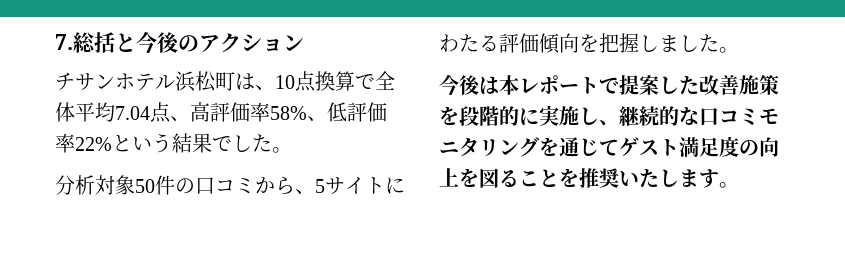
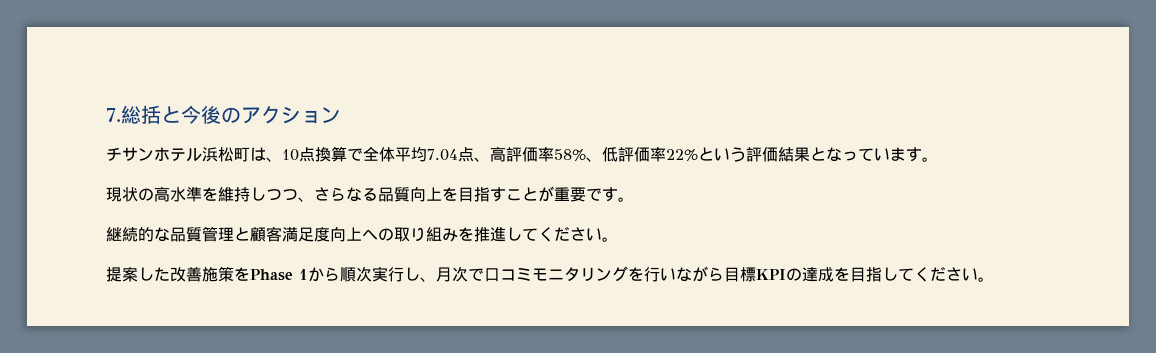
[172,133,292,153] [55,175,405,195] [439,33,739,54] [439,74,619,96] 結果でした。 // 分析対象50件の口コミから、5サイトにわたる評価傾向を把握しました。 // 今後は本レポートで -> [746,147,938,162] [106,186,634,202] [106,226,618,242] 評価結果となっています。 // 現状の高水準を維持しつつ、さらなる品質向上を目指すことが重要です。 // 継続的な品質管理と顧客満足度向上への取り組みを推進してください。 //
[459,105,699,126] 段階的に実施し、継続的な -> [250,266,484,282] Phase 1から順次実行し、月次で
[559,136,779,157] [439,168,719,188] 通じてゲスト満足度の向上を図ることを推奨いたします -> [644,266,978,282] 行いながら目標KPIの達成を目指してください

